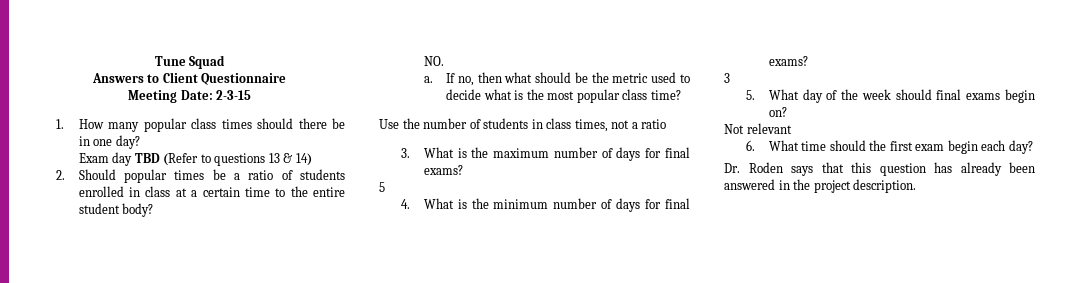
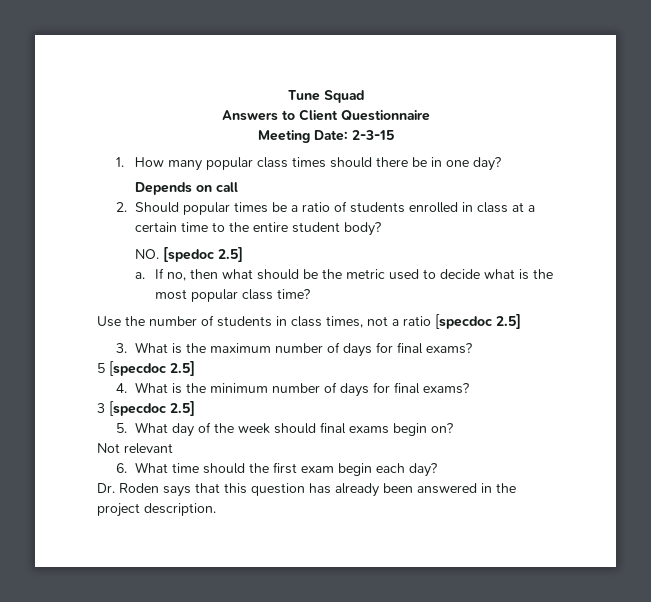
[78,152,312,166] Exam day TBD (Refer to questions 13 & 14) -> [135,182,239,195] Depends on call
(444, 61) none -> [163,247,244,262] [spedoc 2.5]
(667, 124) none -> [435,314,521,329] [specdoc 2.5]
(385, 187) none -> [109,361,195,376] [specdoc 2.5]
(730, 78) none -> [109,401,195,416] [specdoc 2.5]

